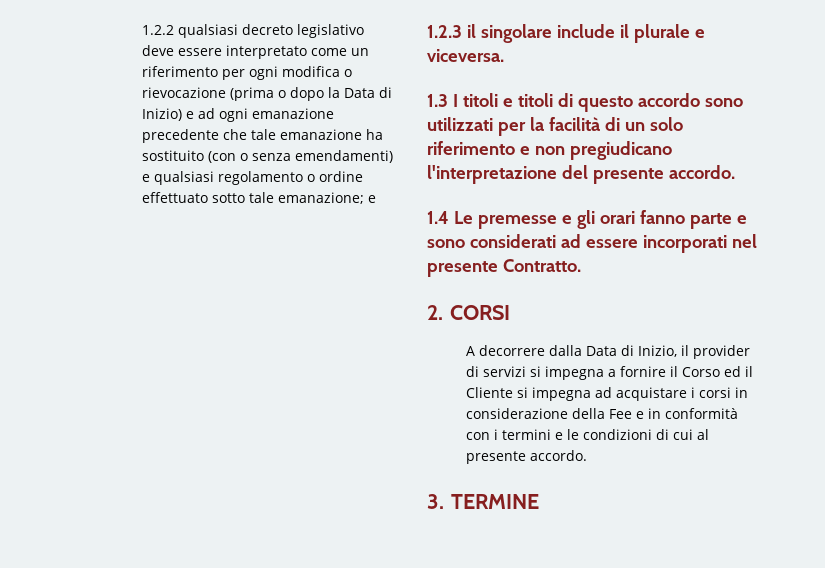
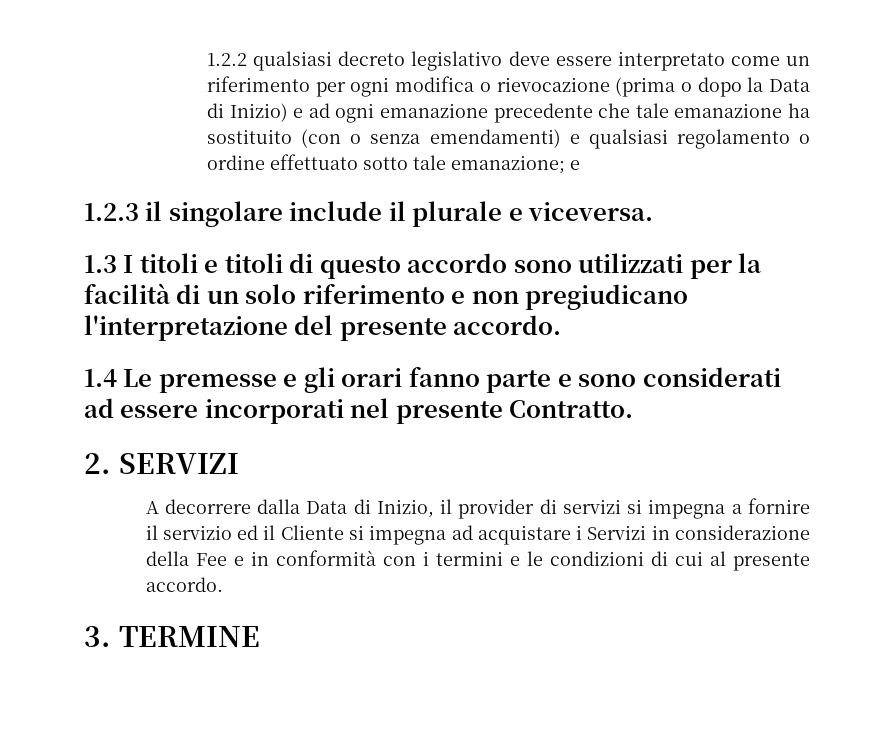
[449,305,510,320] CORSI -> [119,453,239,474] SERVIZI
[682,367,721,377] Corso -> [162,525,232,540] servizio
[699,387,732,398] corsi -> [587,525,647,540] Servizi

